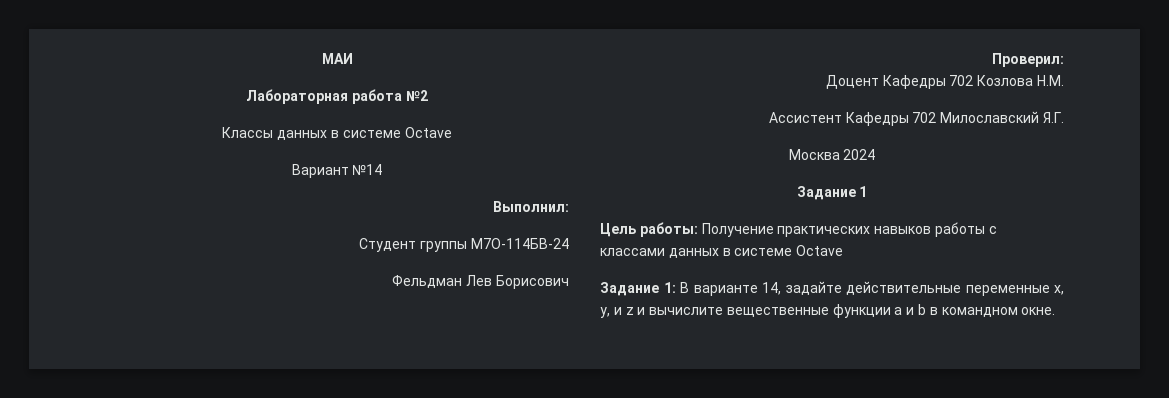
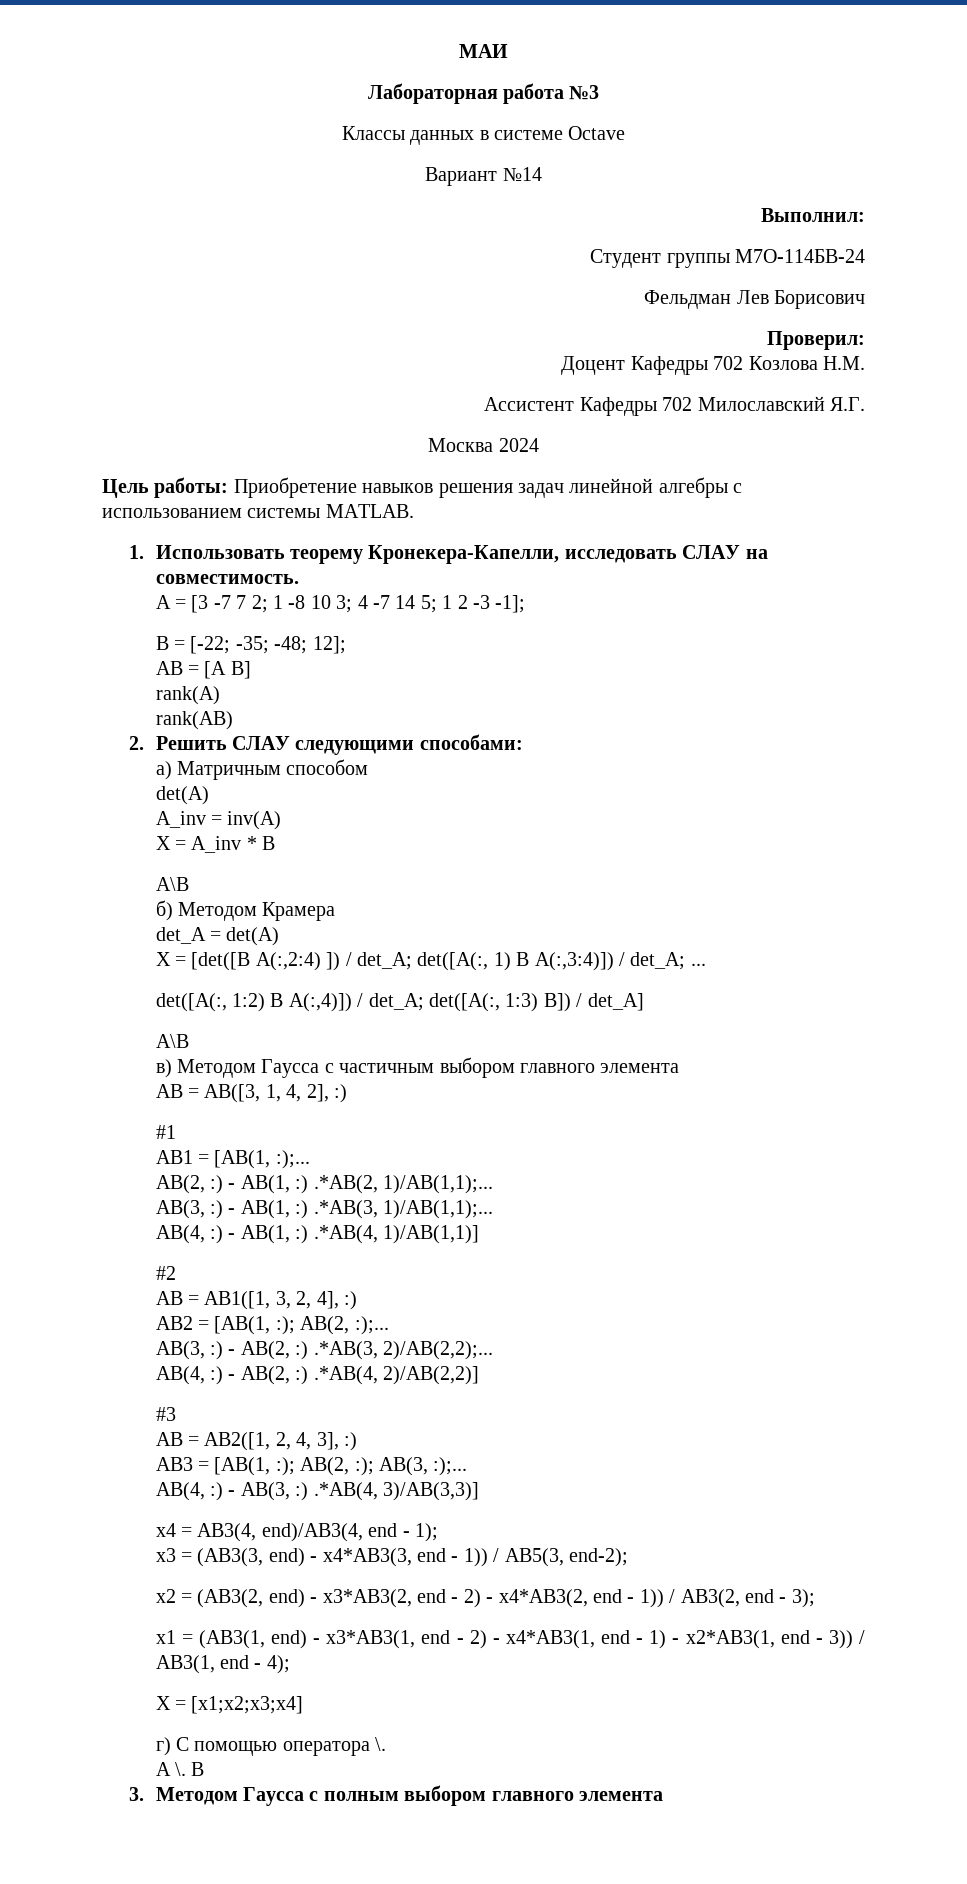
[405,90,428,101] №2 -> [569,85,600,100] №3
[796,186,868,200] // Задание 1 -> (539, 445) none
[701,222,997,237] [600,245,844,258] [600,281,1064,296] [600,304,1056,318] Получение практических навыков работы с классами данных в системе Octave // Задание 1: В варианте 14, задайте действительные переменные x, y, и z и вычислите вещественные функции a и b в командном окне. -> [233,477,743,498] [102,504,414,518] [128,545,768,564] [155,574,299,584] [155,595,526,613] [155,636,346,654] [155,661,251,679] [155,686,220,705] [155,711,233,730] [128,734,523,755] [155,759,369,780] [155,786,209,805] [155,811,282,830] [155,836,276,853] [155,877,189,891] [155,900,336,921] [155,927,280,946] [155,952,706,971] [155,993,644,1012] [155,1034,189,1048] [155,1057,680,1078] [155,1084,348,1103] [155,1125,176,1139] [155,1150,310,1169] [155,1175,494,1194] [155,1200,494,1219] [155,1225,480,1244] [155,1266,176,1280] [155,1291,358,1310] [155,1316,389,1335] [155,1341,494,1360] [155,1366,480,1385] [155,1407,176,1421] [155,1432,358,1451] [155,1457,468,1476] [155,1482,480,1501] [155,1523,439,1542] [155,1548,629,1567] [155,1589,815,1608] [155,1630,866,1649] [155,1655,290,1674] [155,1696,304,1714] [155,1737,387,1756] [155,1762,205,1776] [128,1785,664,1806] Приобретение навыков решения задач линейной алгебры с использованием системы MATLAB. // 1. Использовать теорему Кронекера-Капелли, исследовать СЛАУ на совместимость. // A = [3 -7 7 2; 1 -8 10 3; 4 -7 14 5; 1 2 -3 -1]; // B = [-22; -35; -48; 12]; // AB = [A B] // rank(A) // rank(AB) // 2. Решить СЛАУ следующими способами: // а) Матричным способом // det(A) // A_inv = inv(A) // X = A_inv * B // A\B // б) Методом Крамера // det_A = det(A) // X = [det([B A(:,2:4) ]) / det_A; det([A(:, 1) B A(:,3:4)]) / det_A; ... // det([A(:, 1:2) B A(:,4)]) / det_A; det([A(:, 1:3) B]) / det_A] // A\B // в) Методом Гаусса с частичным выбором главного элемента // AB = AB([3, 1, 4, 2], :) // #1 // AB1 = [AB(1, :);... // AB(2, :) - AB(1, :) .*AB(2, 1)/AB(1,1);... // AB(3, :) - AB(1, :) .*AB(3, 1)/AB(1,1);... // AB(4, :) - AB(1, :) .*AB(4, 1)/AB(1,1)] // #2 // AB = AB1([1, 3, 2, 4], :) // AB2 = [AB(1, :); AB(2, :);... // AB(3, :) - AB(2, :) .*AB(3, 2)/AB(2,2);... // AB(4, :) - AB(2, :) .*AB(4, 2)/AB(2,2)] // #3 // AB = AB2([1, 2, 4, 3], :) // AB3 = [AB(1, :); AB(2, :); AB(3, :);... // AB(4, :) - AB(3, :) .*AB(4, 3)/AB(3,3)] // x4 = AB3(4, end)/AB3(4, end - 1); // x3 = (AB3(3, end) - x4*AB3(3, end - 1)) / AB5(3, end-2); // x2 = (AB3(2, end) - x3*AB3(2, end - 2) - x4*AB3(2, end - 1)) / AB3(2, end - 3); // x1 = (AB3(1, end) - x3*AB3(1, end - 2) - x4*AB3(1, end - 1) - x2*AB3(1, end - 3)) / AB3(1, end - 4); // X = [x1;x2;x3;x4] // г) С помощью оператора \. // A \. B // 3. Методом Гаусса с полным выбором главного элемента

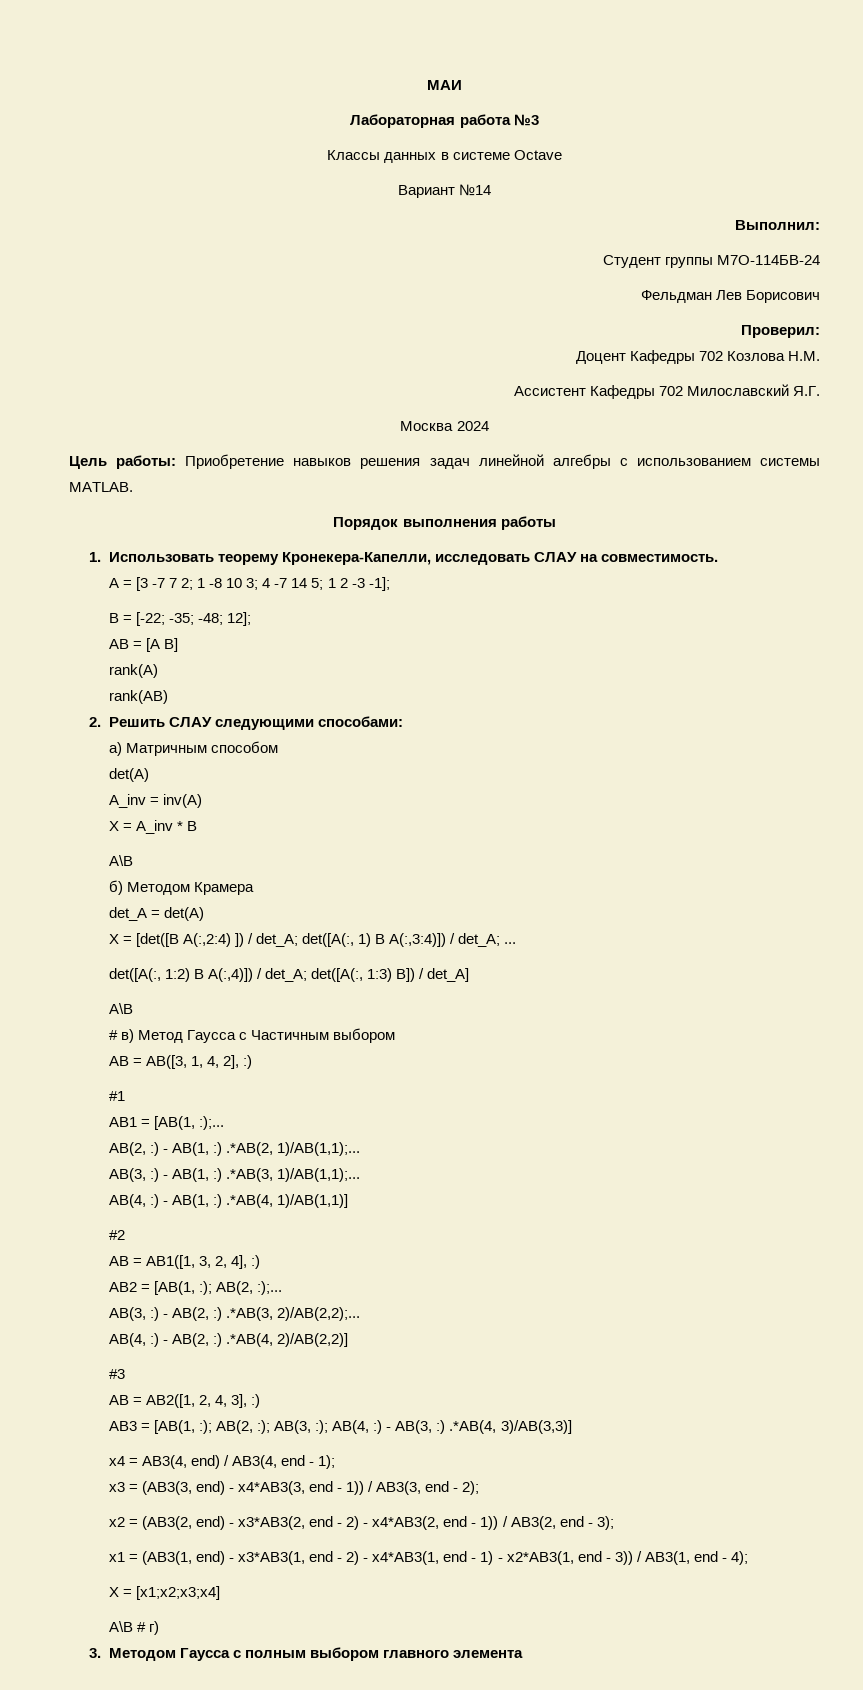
(414, 511) none -> [333,516,556,530] // Порядок выполнения работы
[155,1057,680,1078] в) Методом Гаусса с частичным выбором главного элемента -> [108,1028,396,1043] # в) Метод Гаусса с Частичным выбором
[433,1457,468,1476] :);... // -> [315,1420,329,1434] :);
[261,1523,363,1542] end)/AB3(4, -> [190,1455,278,1469] end) / AB3(4,
[504,1548,629,1567] AB5(3, end-2); -> [376,1481,480,1495] AB3(3, end - 2);
(304, 1705) none -> [108,1621,146,1632] A\B #
[176,1737,387,1756] [155,1762,205,1776] С помощью оператора \. // A \. B -> (159, 1628) none

